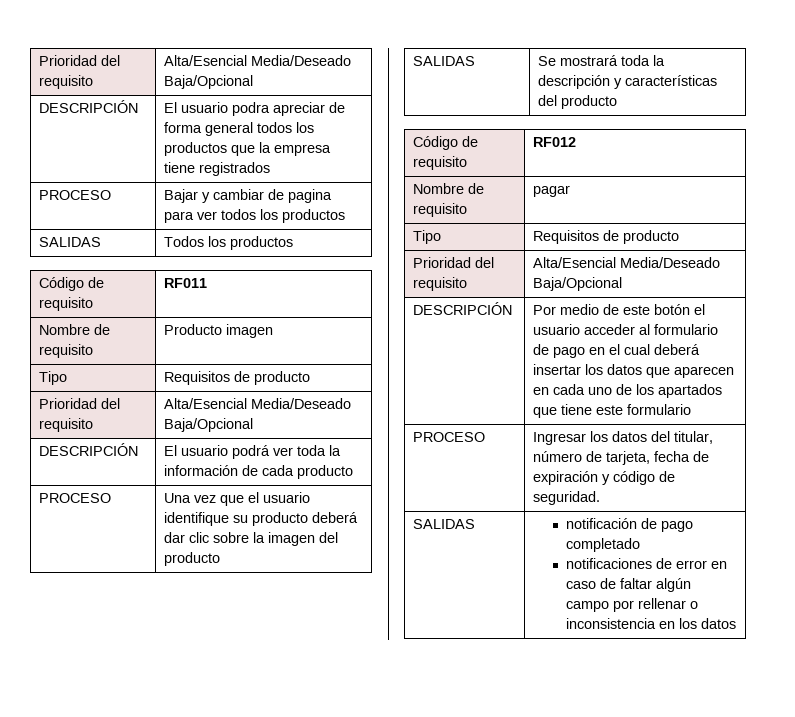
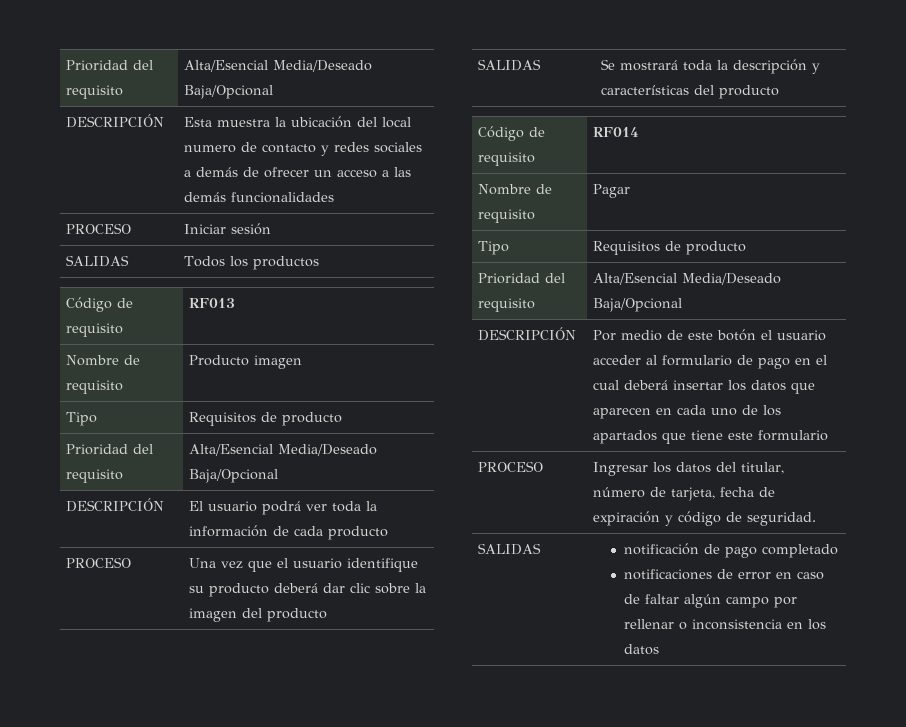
[39,55,121,66] [39,75,94,89] [164,55,352,66] [164,75,254,89] [39,100,139,113] [164,102,346,116] [164,122,315,136] [164,142,332,156] [164,162,271,176] [39,190,112,200] [164,189,333,203] [164,209,346,223] Prioridad del requisito | Alta/Esencial Media/Deseado Baja/Opcional // DESCRIPCIÓN | El usuario podra apreciar de forma general todos los productos que la empresa tiene registrados // PROCESO | Bajar y cambiar de pagina para ver todos los productos -> [65,60,153,71] [65,85,123,99] [183,60,372,72] [183,85,273,99] [65,114,164,128] [183,116,411,128] [183,142,422,156] [183,167,411,178] [183,192,334,203] [65,223,131,234] [183,223,271,235] Prioridad del requisito | Alta/Esencial Media/Deseado Baja/Opcional // DESCRIPCIÓN | Esta muestra la ubicación del local numero de contacto y redes sociales a demás de ofrecer un acceso a las demás funcionalidades // PROCESO | Iniciar sesión
[164,278,208,288] RF011 -> [188,298,235,308] RF013
[533,137,577,147] [413,183,485,194] [413,203,468,217] [533,185,571,197] RF012 // Nombre de requisito | pagar -> [592,127,639,137] [477,184,552,195] [477,209,535,223] [592,184,630,198] RF014 // Nombre de requisito | Pagar

